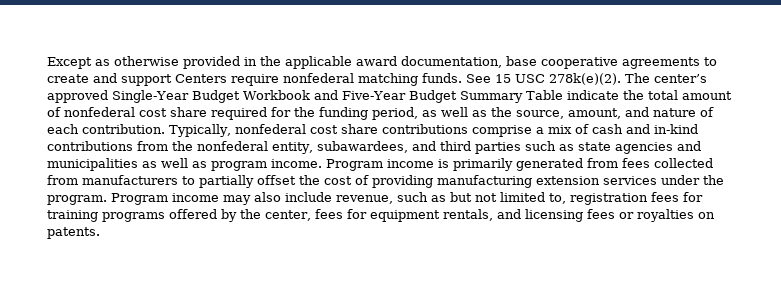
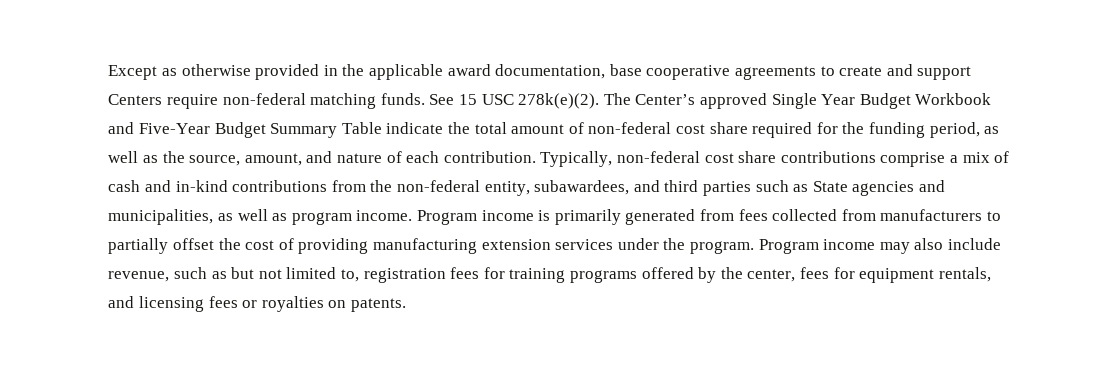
[283,73,355,83] nonfederal -> [222,93,306,105] non-federal
[654,74,708,83] [47,90,190,103] center’s approved Single-Year -> [635,93,856,109] Center’s approved Single Year
[64,107,136,117] nonfederal -> [588,122,672,134] non-federal
[235,124,307,134] nonfederal -> [616,151,700,163] non-federal
[197,141,269,151] nonfederal -> [397,180,481,192] non-federal
[578,142,612,151] state -> [812,181,848,192] State
[47,158,139,171] municipalities -> [108,209,214,225] municipalities,

